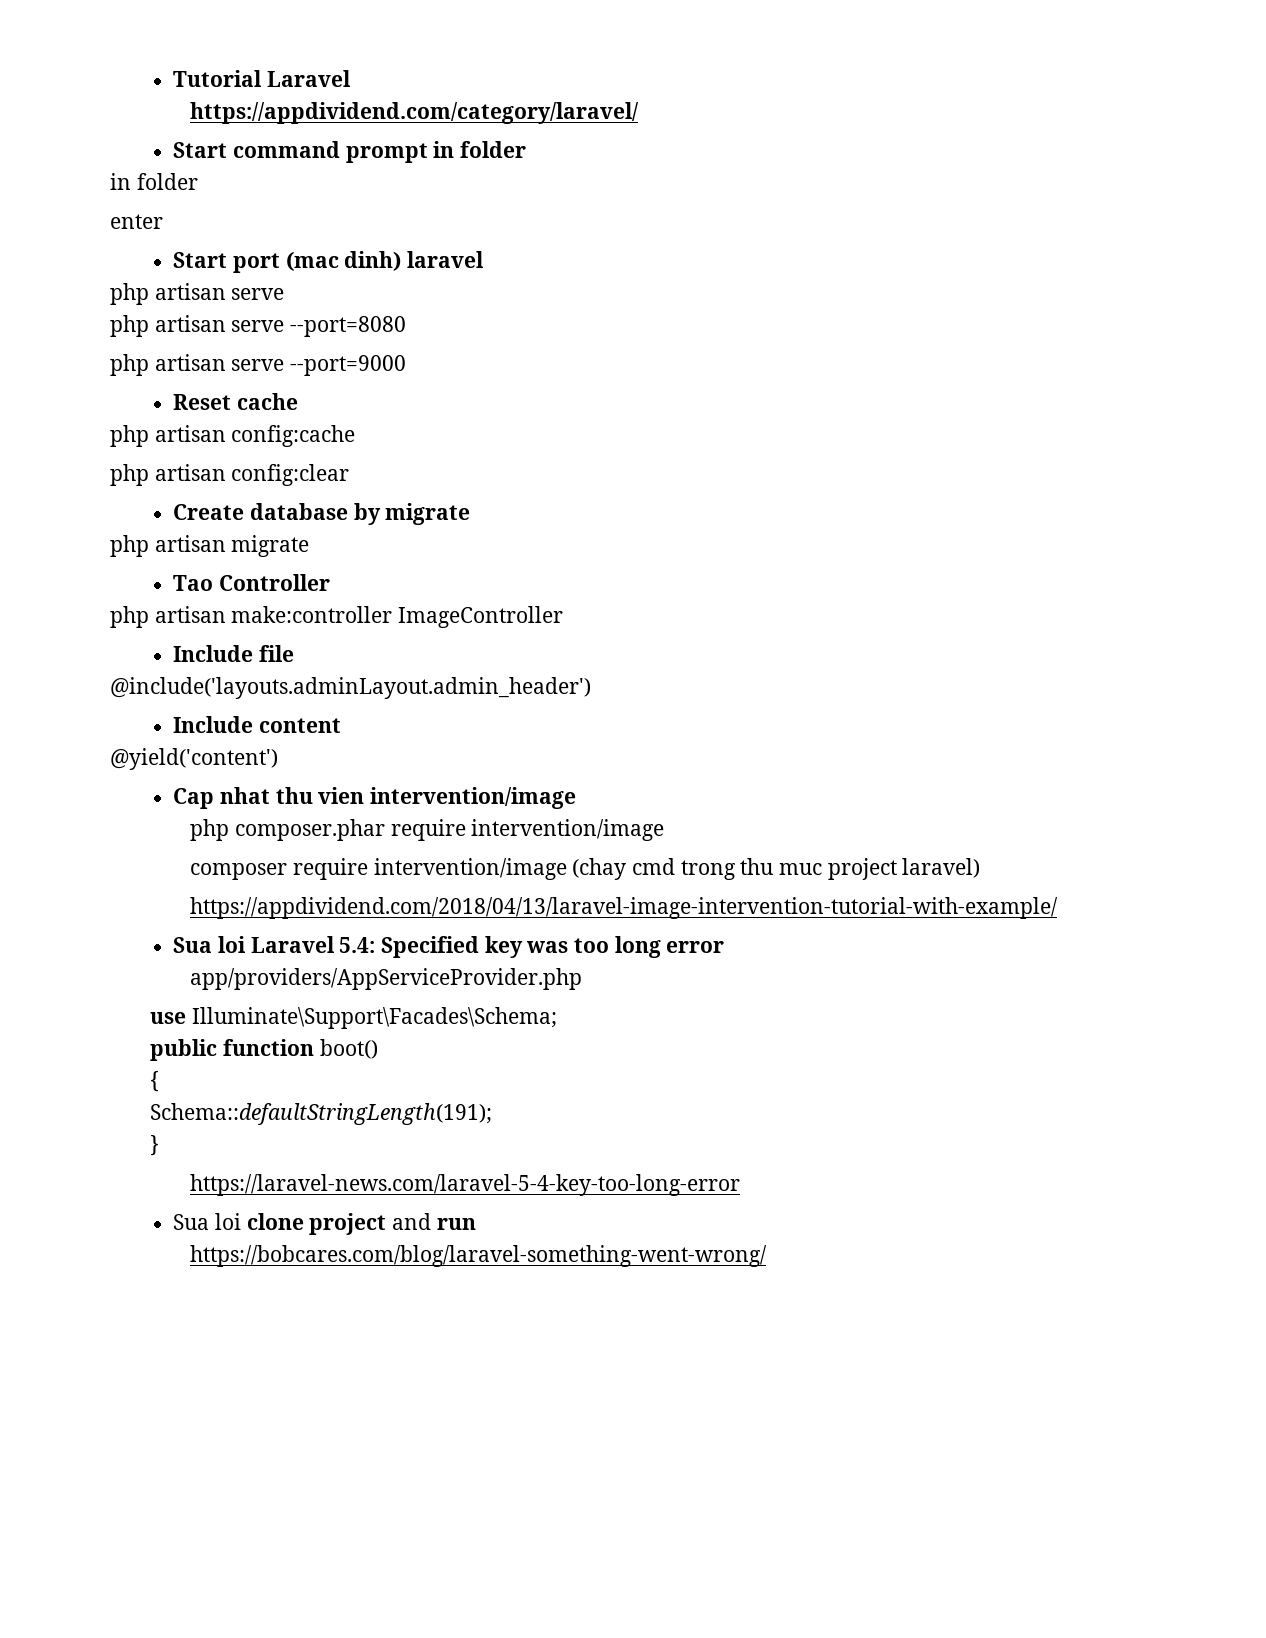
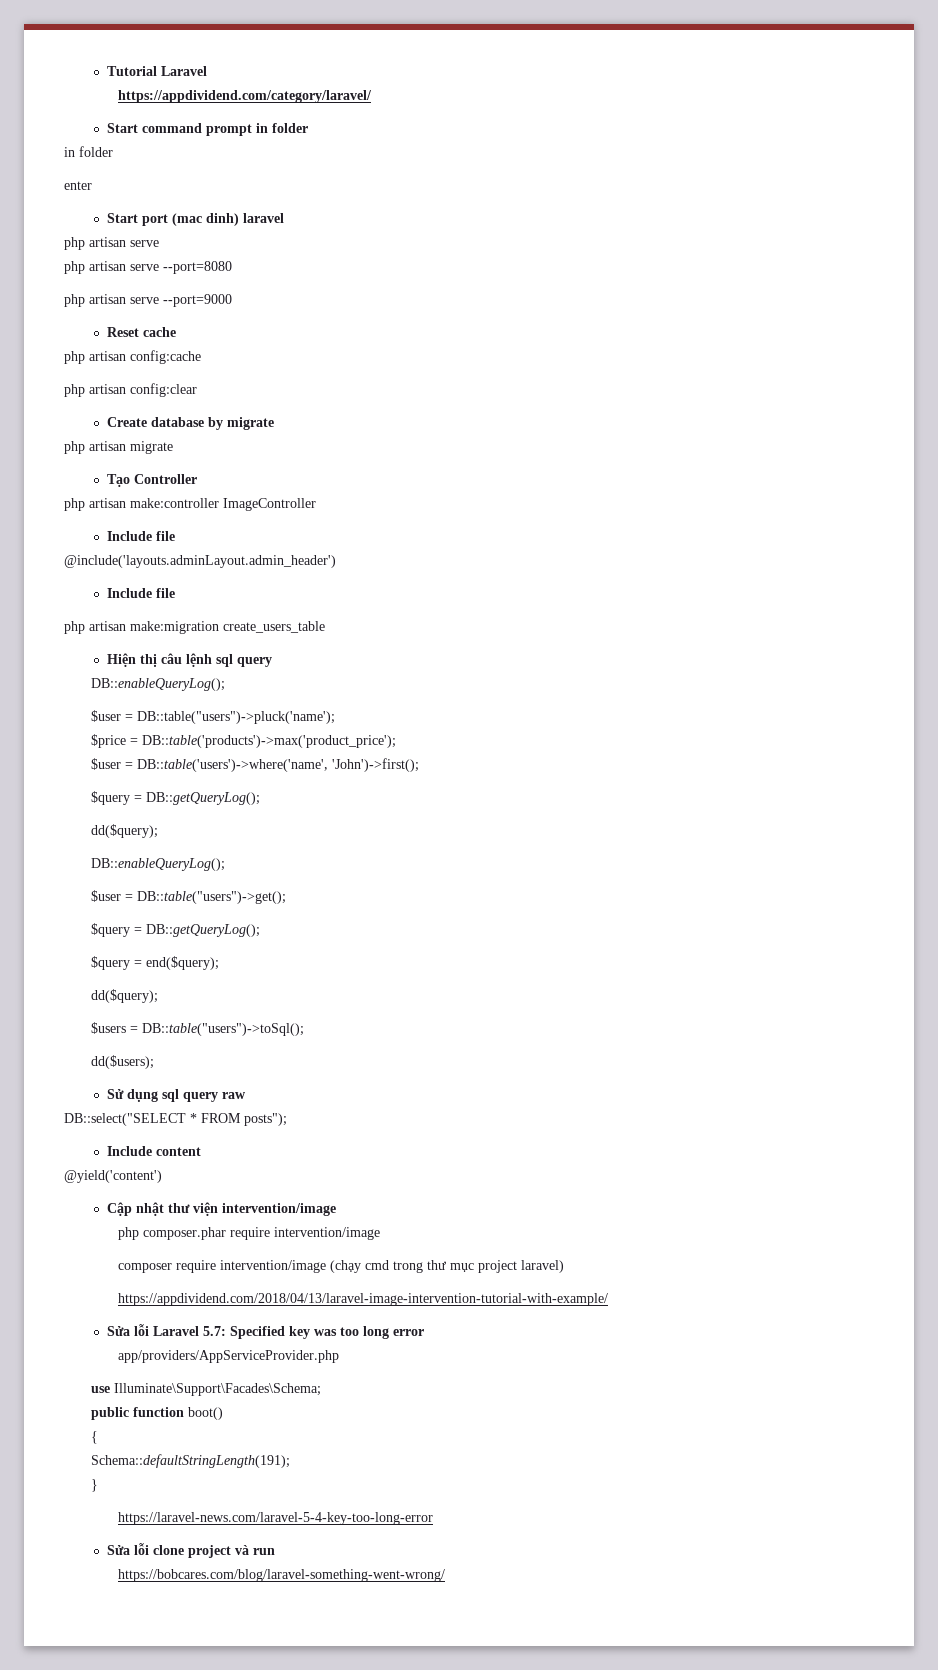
[173,575,214,591] Tao -> [106,474,130,487] Tạo
(591, 688) none -> [106,588,175,598] [64,621,325,634] [106,653,272,667] [91,678,226,691] [91,710,336,724] [91,734,397,748] [91,758,420,772] [91,791,261,805] [91,824,159,838] [91,858,226,871] [91,890,287,904] [91,923,261,937] [91,956,220,970] [91,989,159,1003] [91,1022,305,1036] [91,1055,155,1069] [106,1089,246,1102] [64,1113,287,1126] // Include file // php artisan make:migration create_users_table // Hiện thị câu lệnh sql query // DB::enableQueryLog(); // $user = DB::table("users")->pluck('name'); // $price = DB::table('products')->max('product_price'); // $user = DB::table('users')->where('name', 'John')->first(); // $query = DB::getQueryLog(); // dd($query); // DB::enableQueryLog(); // $user = DB::table("users")->get(); // $query = DB::getQueryLog(); // $query = end($query); // dd($query); // $users = DB::table("users")->toSql(); // dd($users); // Sử dụng sql query raw // DB::select("SELECT * FROM posts");
[173,787,365,809] Cap nhat thu vien -> [106,1202,218,1216] Cập nhật thư viện
[572,858,627,880] (chay -> [330,1260,362,1273] (chạy
[740,858,823,875] thu muc -> [427,1260,475,1272] thư mục
[173,936,376,953] Sua loi Laravel 5.4: -> [106,1324,226,1336] Sửa lỗi Laravel 5.7:
[173,1213,241,1230] Sua loi -> [106,1543,149,1555] Sửa lỗi
[391,1213,431,1230] and -> [234,1545,249,1555] và

